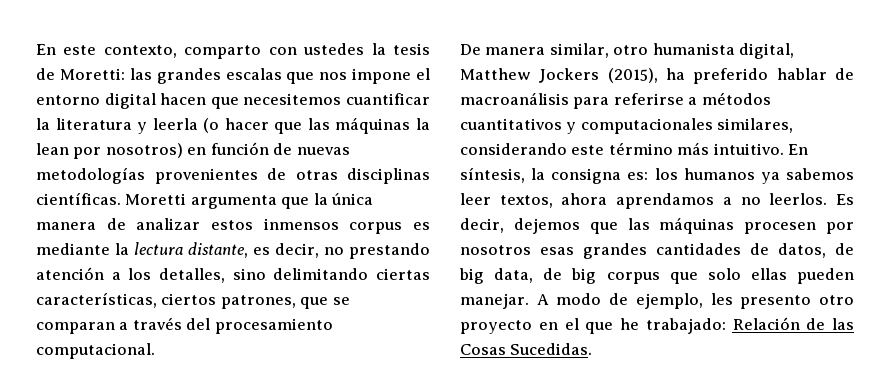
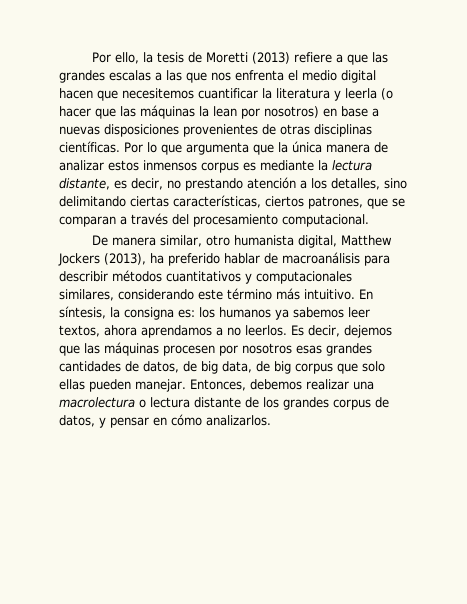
[36,43,430,59] [36,68,430,84] [36,95,100,105] En este contexto, comparto con ustedes la tesis de Moretti: las grandes escalas que nos impone el entorno -> [92,52,389,65] [59,70,337,83] Por ello, la tesis de Moretti (2013) refiere a que las grandes escalas a las que nos enfrenta el medio
[210,142,350,155] [36,167,145,184] función de nuevas metodologías -> [341,106,379,117] [59,124,179,137] base a nuevas disposiciones
[125,193,187,205] Moretti -> [124,142,182,155] Por lo que
[607,68,658,83] (2015), -> [104,253,146,265] (2013),
[613,93,698,105] referirse a -> [59,271,108,282] describir
[536,293,854,309] [460,317,854,334] [460,343,593,355] A modo de ejemplo, les presento otro proyecto en el que he trabajado: Relación de las Cosas Sucedidas. -> [189,379,374,391] [59,397,389,410] [59,414,271,428] Entonces, debemos realizar una macrolectura o lectura distante de los grandes corpus de datos, y pensar en cómo analizarlos.

